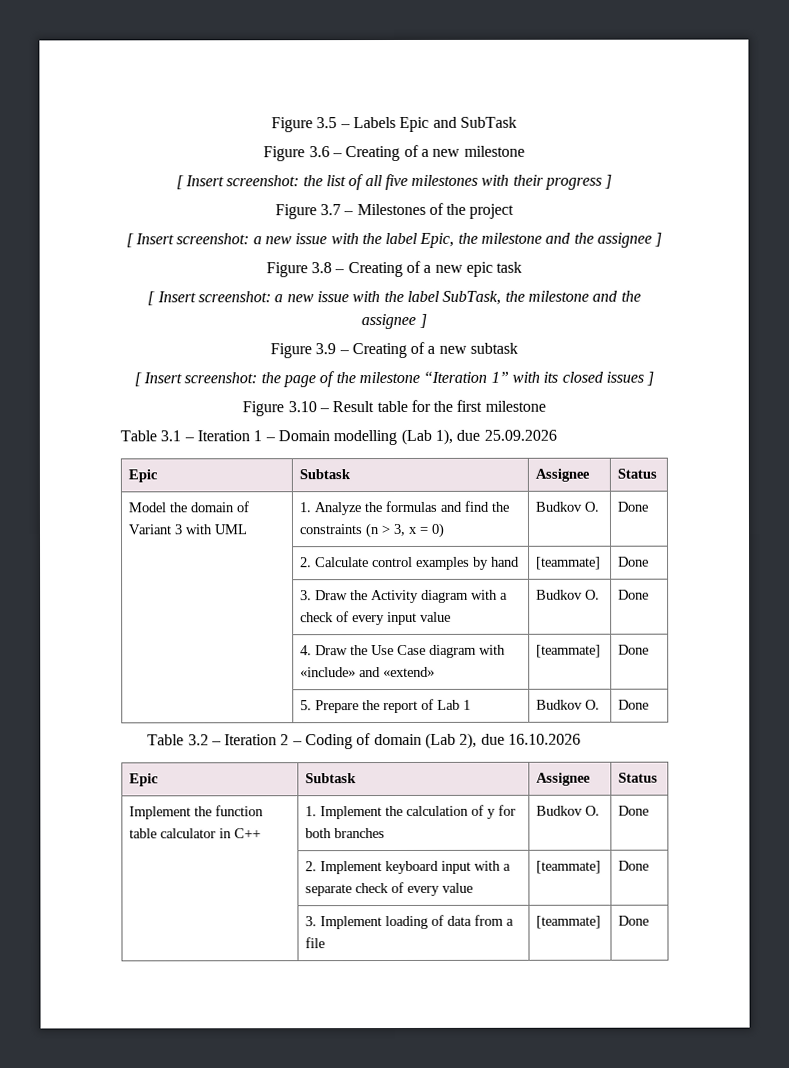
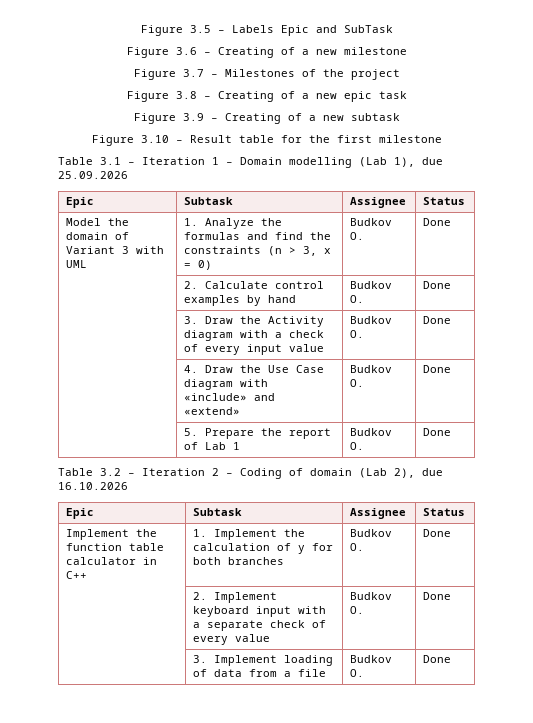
[175,173,613,191] // [ Insert screenshot: the list of all five milestones with their progress ] -> (407, 51) none
[125,232,663,248] // [ Insert screenshot: a new issue with the label Epic, the milestone and the assignee ] -> (400, 74) none
[147,290,641,306] [361,313,427,330] // [ Insert screenshot: a new issue with the label SubTask, the milestone and the assignee ] -> (407, 95) none
[133,370,655,388] // [ Insert screenshot: the page of the milestone “Iteration 1” with its closed issues ] -> (400, 117) none
[536,556,602,570] [teammate] -> [349,281,392,289] [349,295,364,303] Budkov O.
[536,644,602,658] [teammate] -> [349,365,392,373] [349,379,364,387] Budkov O.
[536,860,602,874] [teammate] -> [349,592,392,600] [349,606,364,614] Budkov O.
[536,915,602,929] [teammate] -> [349,655,392,663] [349,669,364,677] Budkov O.

